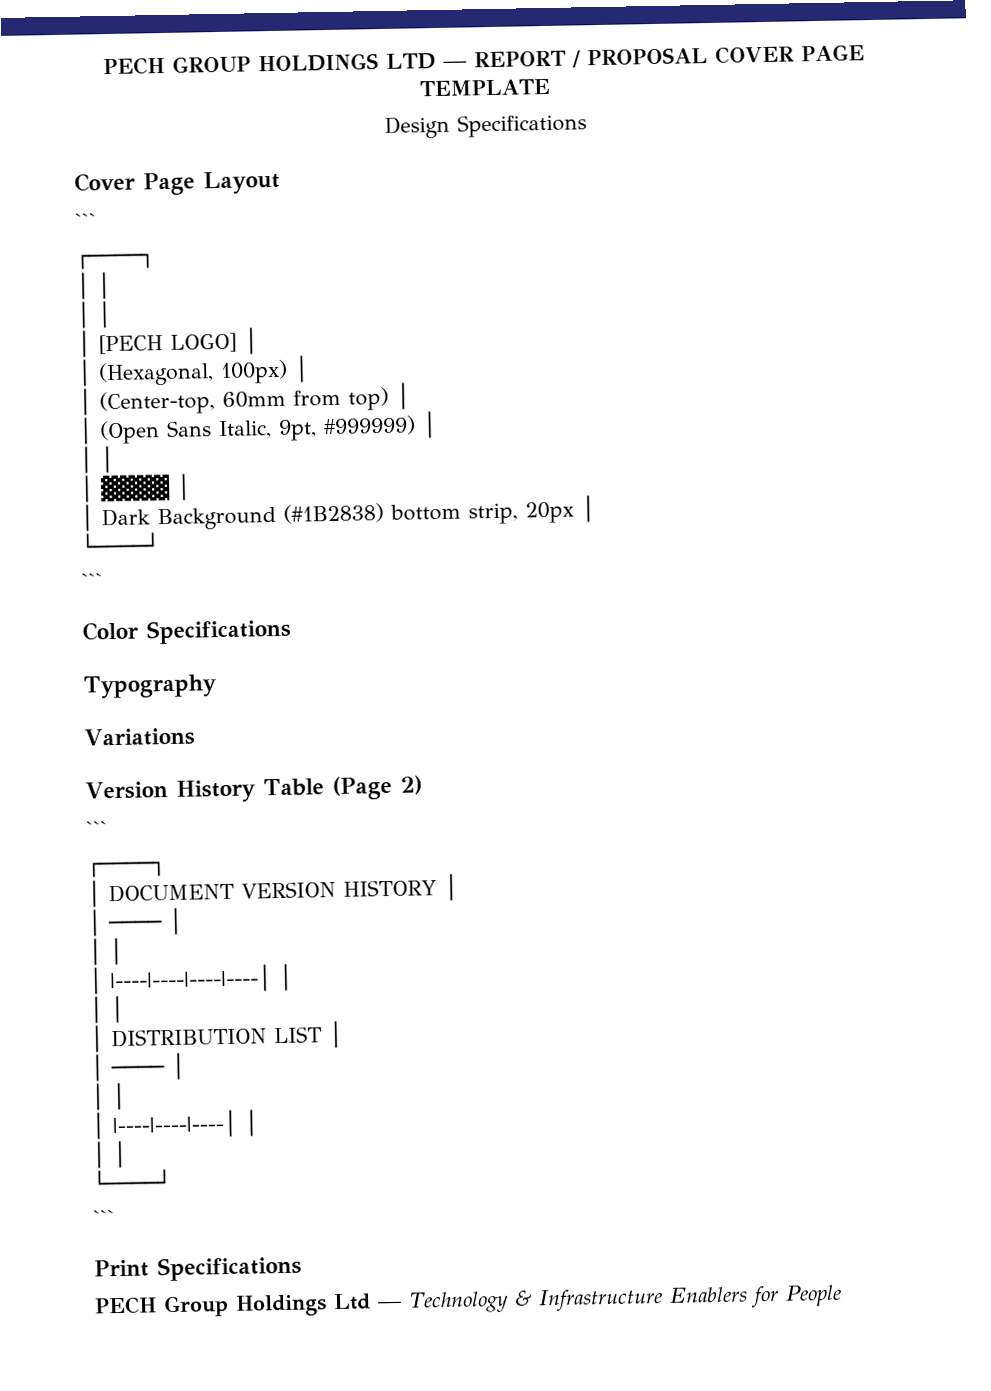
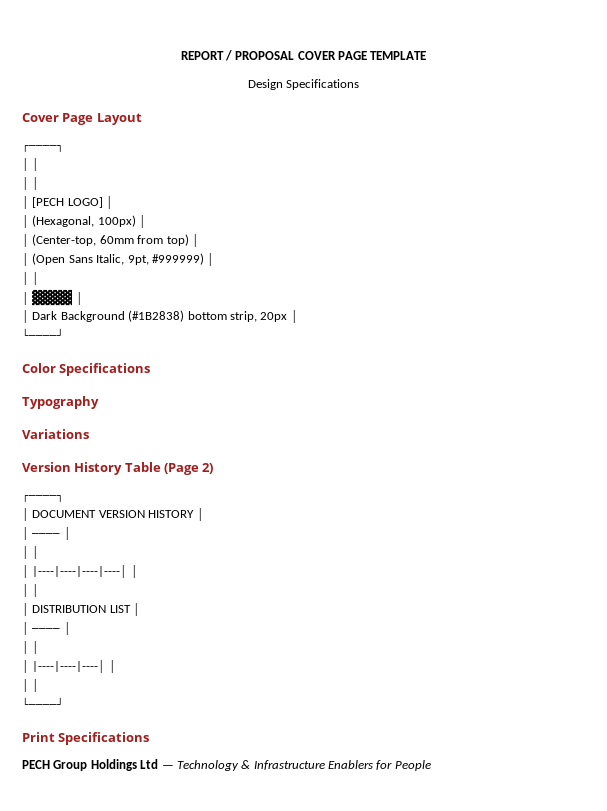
[103,52,467,76] PECH GROUP HOLDINGS LTD — -> (180, 55) none
[75,213,97,228] // ``` -> (142, 119) none
[81,573,103,588] // ``` -> (64, 333) none
[86,821,108,836] // ``` -> (214, 468) none
[93,1210,115,1225] // ``` -> (64, 702) none

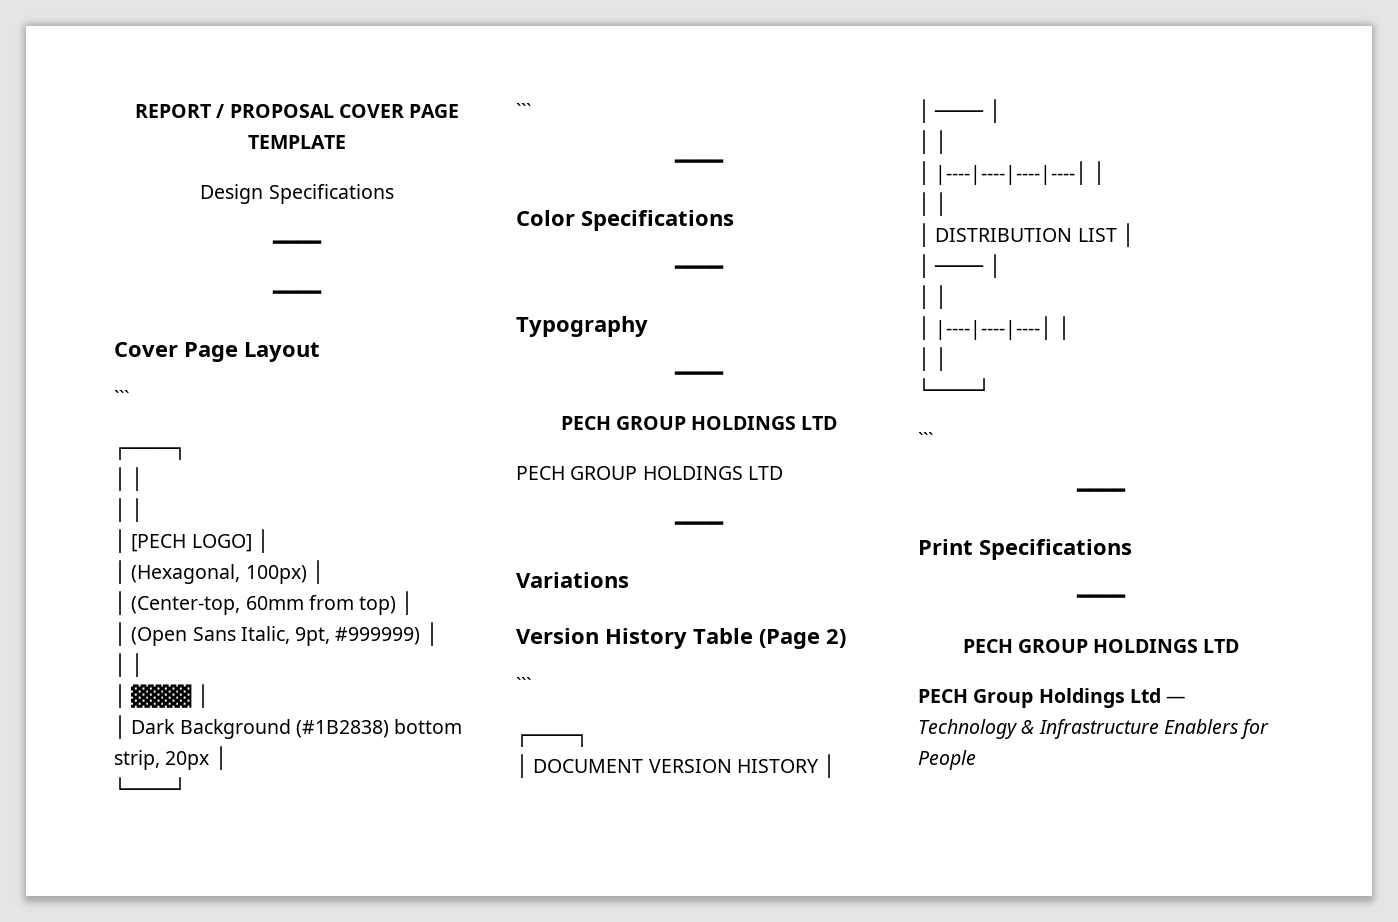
(360, 84) none -> [272,240,322,249] [272,290,322,299] // ━━━━ // ━━━━
(142, 119) none -> [114,390,129,405] // ```
(64, 333) none -> [516,103,531,118] [674,159,724,168] // ``` // ━━━━
(151, 369) none -> [674,265,724,274] // ━━━━
(99, 402) none -> [674,371,724,380] [560,416,838,430] [516,466,783,480] [674,521,724,530] // ━━━━ // PECH GROUP HOLDINGS LTD // PECH GROUP HOLDINGS LTD // ━━━━
(214, 468) none -> [516,677,531,692] // ```
(64, 702) none -> [918,432,933,447] [1076,488,1126,497] // ``` // ━━━━
(150, 738) none -> [1076,594,1126,603] [962,639,1240,653] // ━━━━ // PECH GROUP HOLDINGS LTD

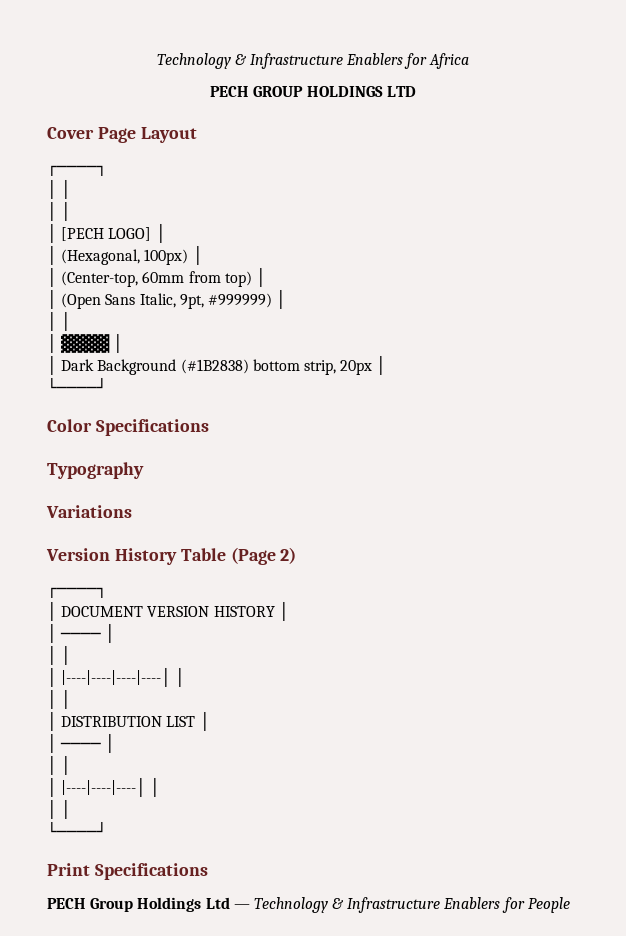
[134,104,460,118] [248,135,346,149] [200,184,394,204] [272,240,322,249] [272,290,322,299] REPORT / PROPOSAL COVER PAGE TEMPLATE // Design Specifications // ━━━━ // ━━━━ -> [156,53,470,69] [210,86,416,97] Technology & Infrastructure Enablers for Africa // PECH GROUP HOLDINGS LTD
[114,390,129,405] // ``` -> (197, 135) none
[516,103,531,118] [674,159,724,168] // ``` // ━━━━ -> (107, 385) none
[674,265,724,274] // ━━━━ -> (209, 427) none
[674,371,724,380] [560,416,838,430] [516,466,783,480] [674,521,724,530] // ━━━━ // PECH GROUP HOLDINGS LTD // PECH GROUP HOLDINGS LTD // ━━━━ -> (144, 470) none
[516,677,531,692] // ``` -> (297, 555) none
[918,432,933,447] [1076,488,1126,497] // ``` // ━━━━ -> (107, 829) none
[1076,594,1126,603] [962,639,1240,653] // ━━━━ // PECH GROUP HOLDINGS LTD -> (208, 871) none

